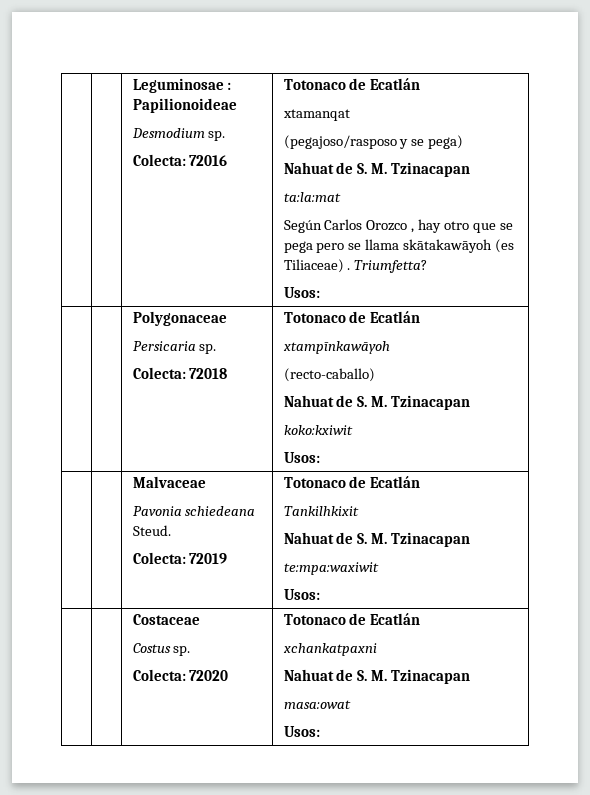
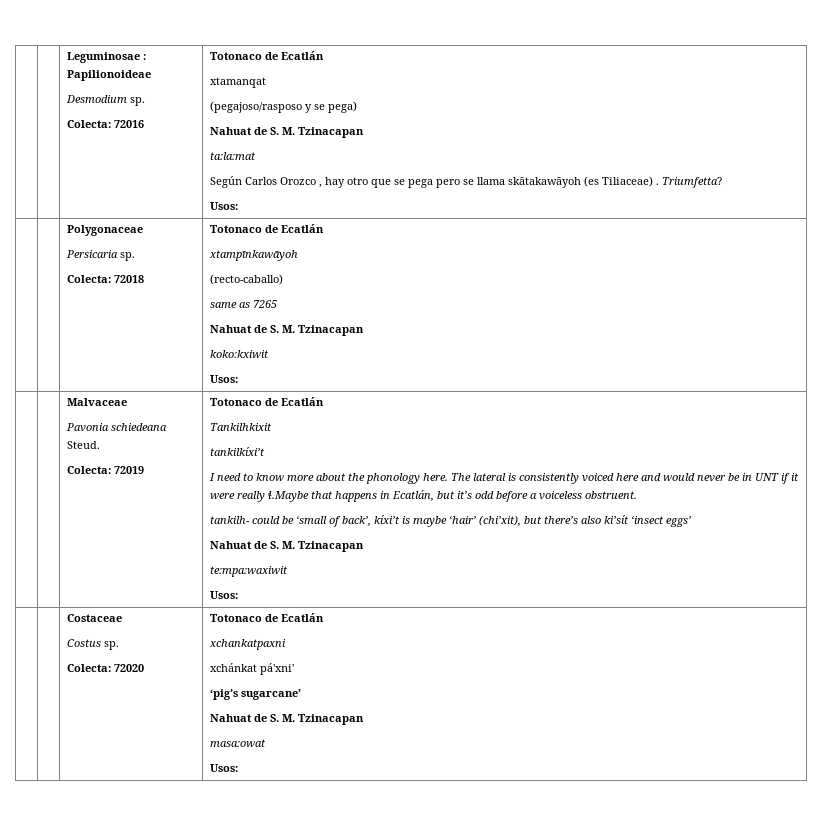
(375, 375) none -> [210,300,278,308] // same as 7265
(359, 511) none -> [210,447,266,456] [209,473,800,484] [210,490,638,502] [210,515,692,527] // tankilkíxi’t // I need to know more about the phonology here. The lateral is consistently voiced here and would never be in UNT if it were really ɬ.Maybe that happens in Ecatlán, but it’s odd before a voiceless obstruent. // tankilh- could be ‘small of back’, kíxi’t is maybe ‘hair’ (chi’xit), but there’s also ki’sít ‘insect eggs’
(377, 649) none -> [210,663,295,675] [210,689,302,700] // xchánkat pá'xni' // ‘pig’s sugarcane’

